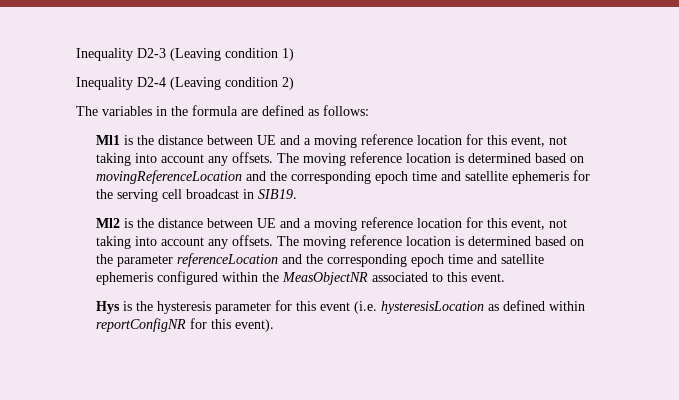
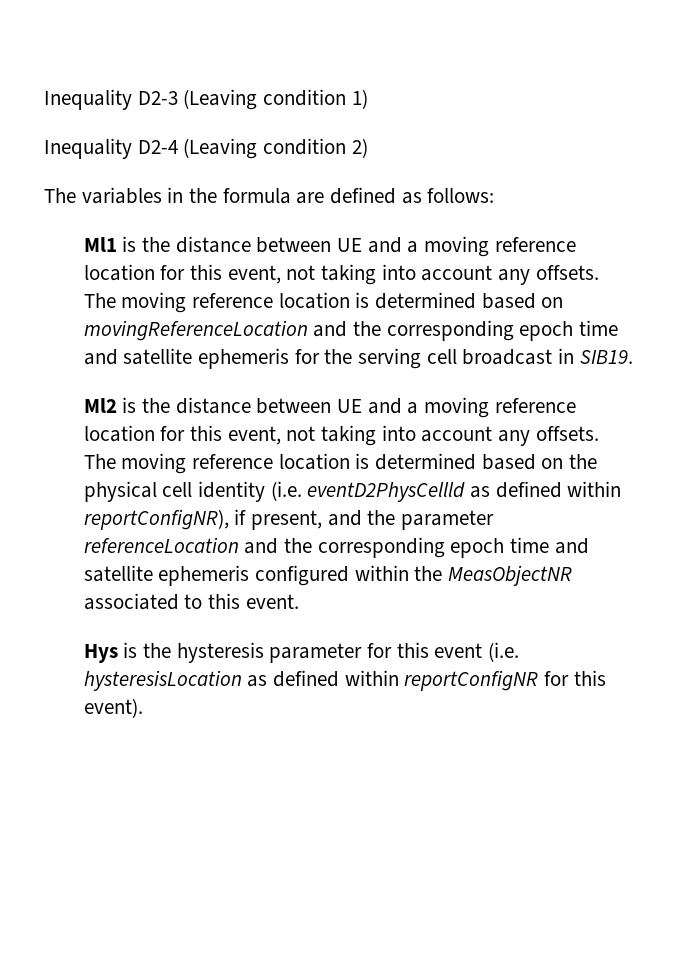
(114, 259) none -> [83,481,622,502] [83,509,396,530] physical cell identity (i.e. eventD2PhysCellld as defined within reportConfigNR), if present, and the

